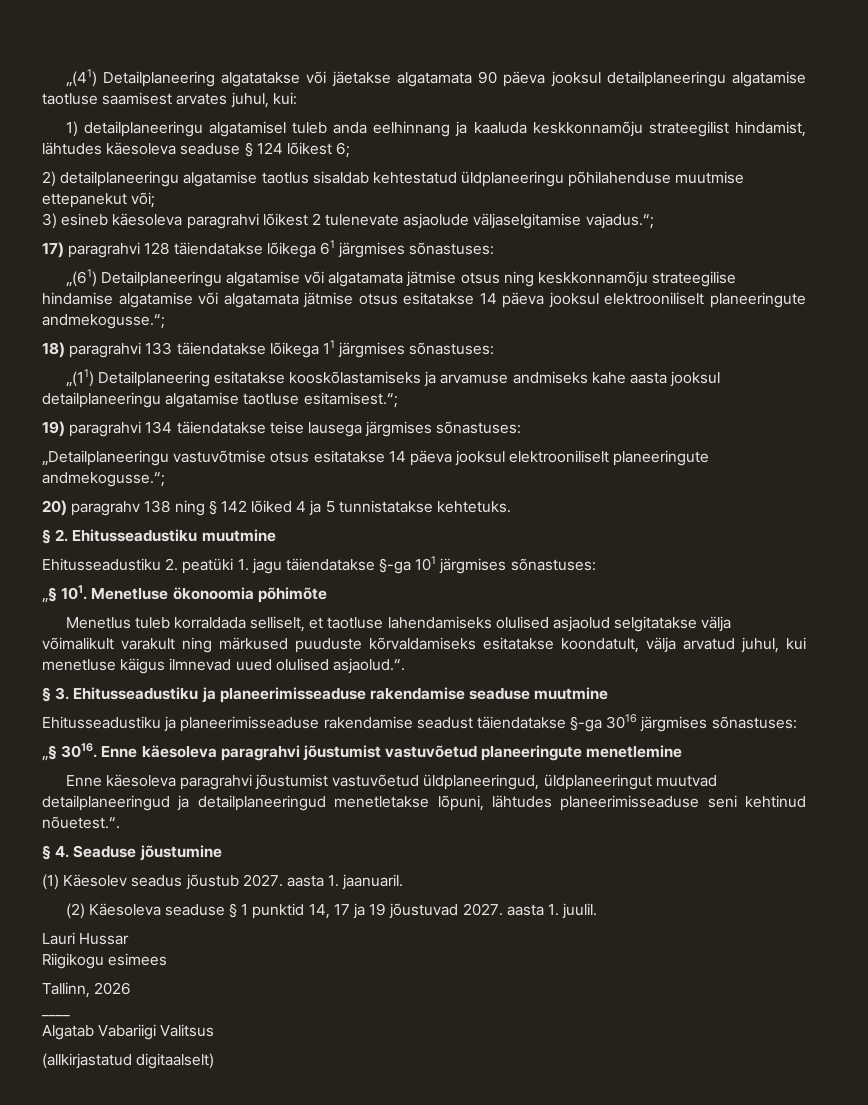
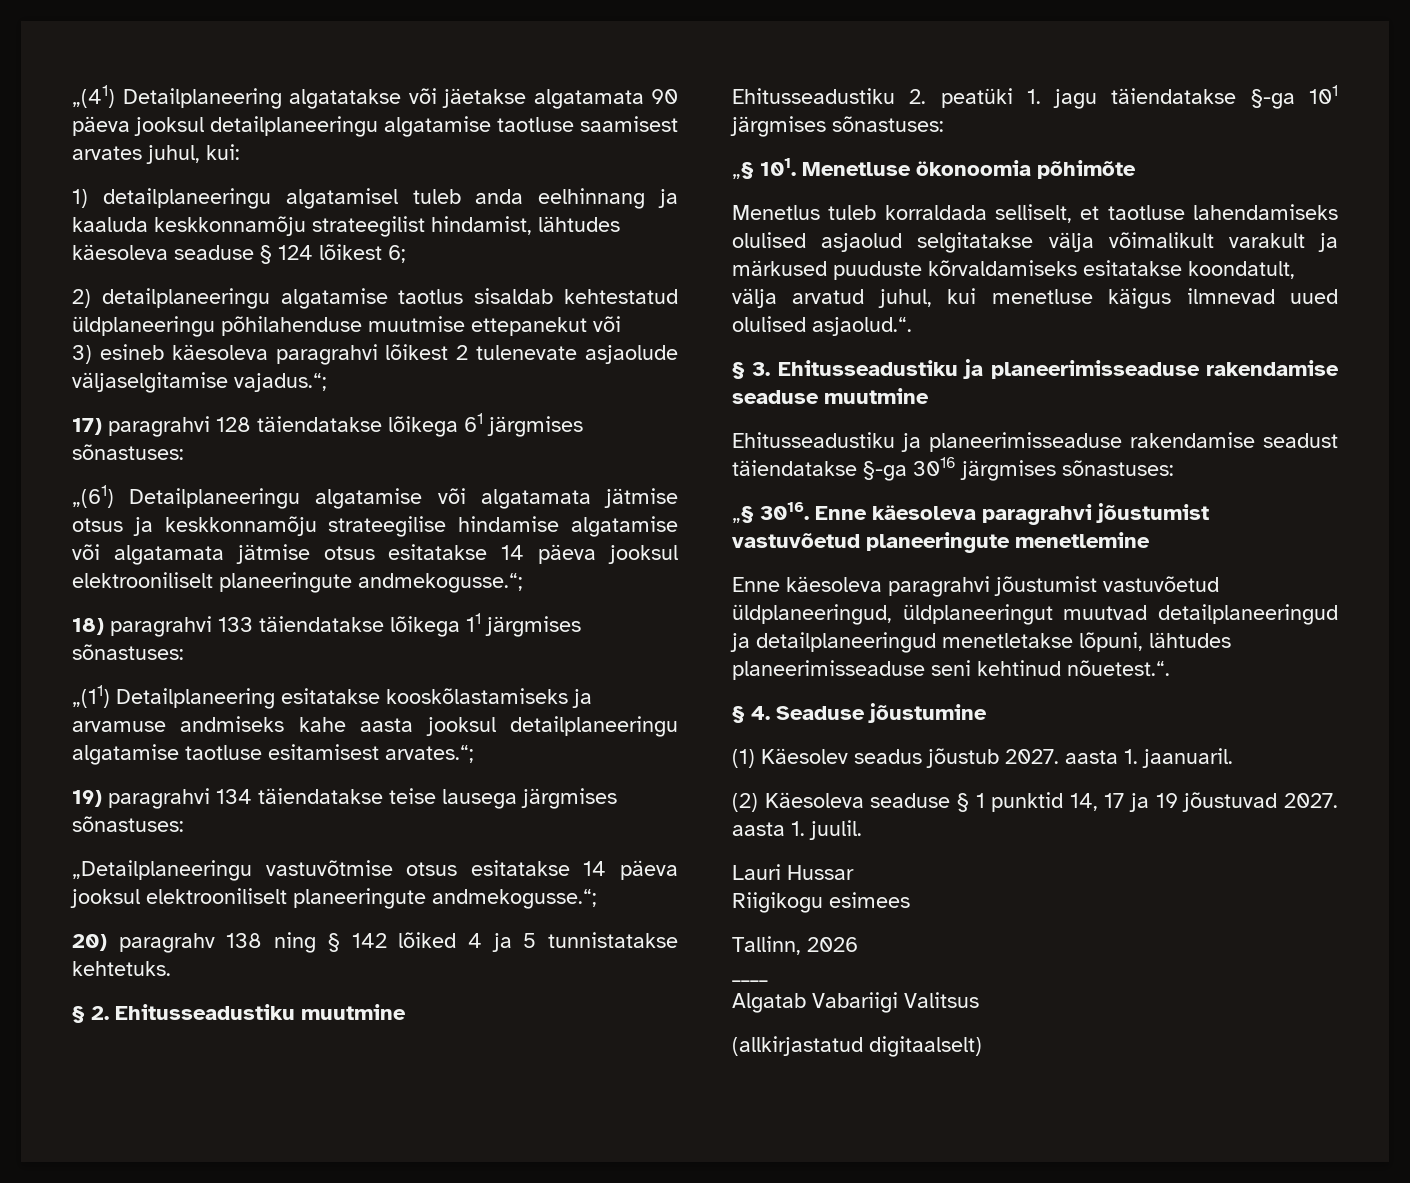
[131,192,156,208] või; -> [593,316,621,332] või
[503,271,534,287] ning -> [132,517,153,536] ja
[303,392,398,408] esitamisest.“; -> [268,744,474,763] esitamisest arvates.“;
[182,637,212,653] ning -> [1318,233,1338,252] ja

